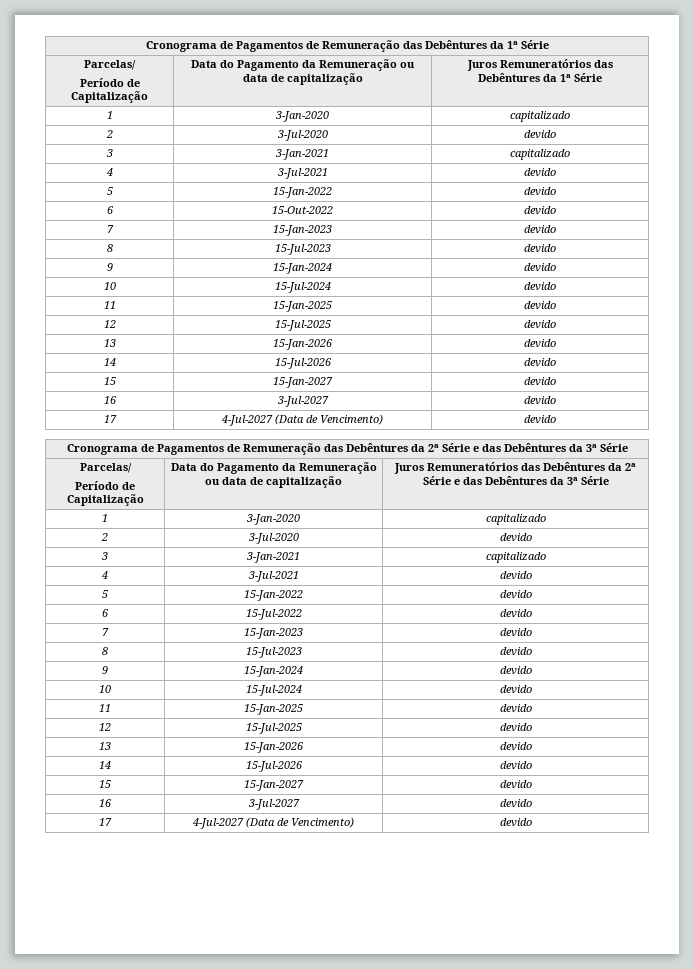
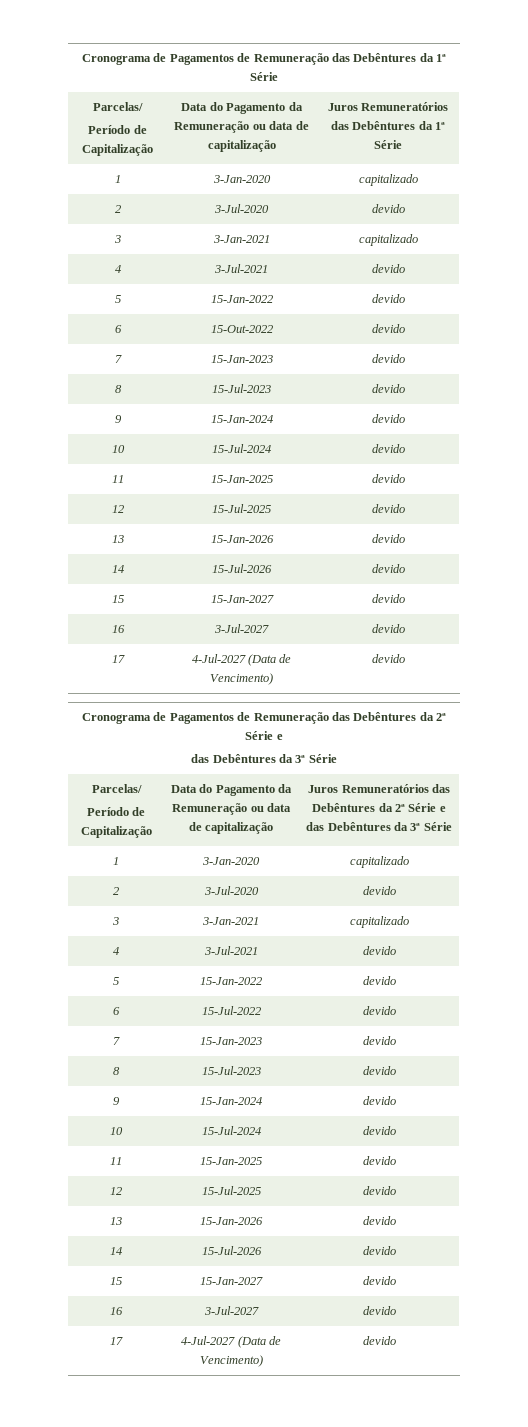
(479, 449) none -> (283, 737) //

